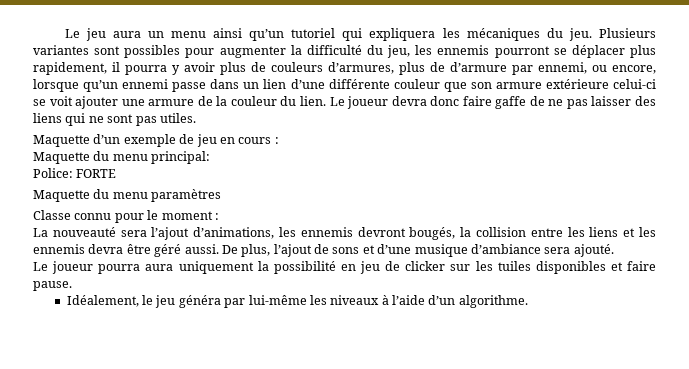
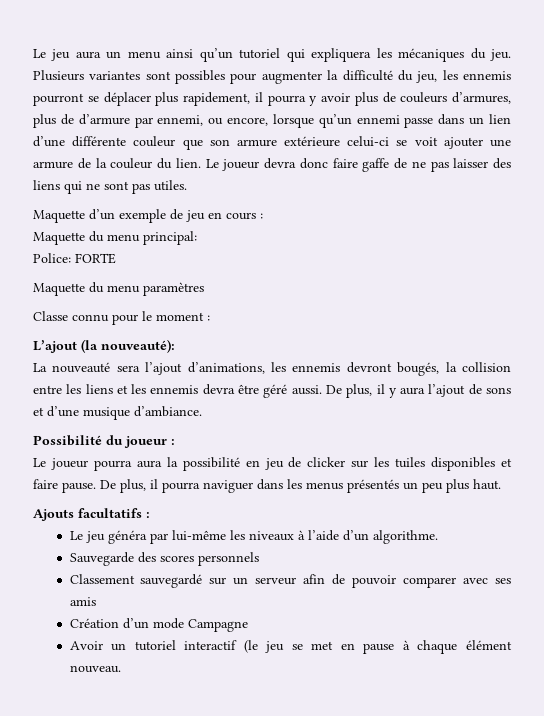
(219, 216) none -> [33,339,175,353] // L’ajout (la nouveauté):
(271, 250) none -> [376,384,426,398] il y aura
[470,244,614,257] d’ambiance sera ajouté. -> [134,406,202,417] [33,435,175,448] d’ambiance. // Possibilité du joueur :
[178,261,254,274] uniquement -> (162, 464) none
[66,295,154,307] // Idéalement, le -> [100,479,501,493] [33,508,150,521] [69,531,83,540] De plus, il pourra naviguer dans les menus présentés un peu plus haut. // Ajouts facultatifs : // Le
(528, 301) none -> [69,552,259,566] [69,574,512,588] [69,597,96,606] [69,618,248,632] [69,640,512,654] [69,665,121,673] // Sauvegarde des scores personnels // Classement sauvegardé sur un serveur afin de pouvoir comparer avec ses amis // Création d’un mode Campagne // Avoir un tutoriel interactif (le jeu se met en pause à chaque élément nouveau.

